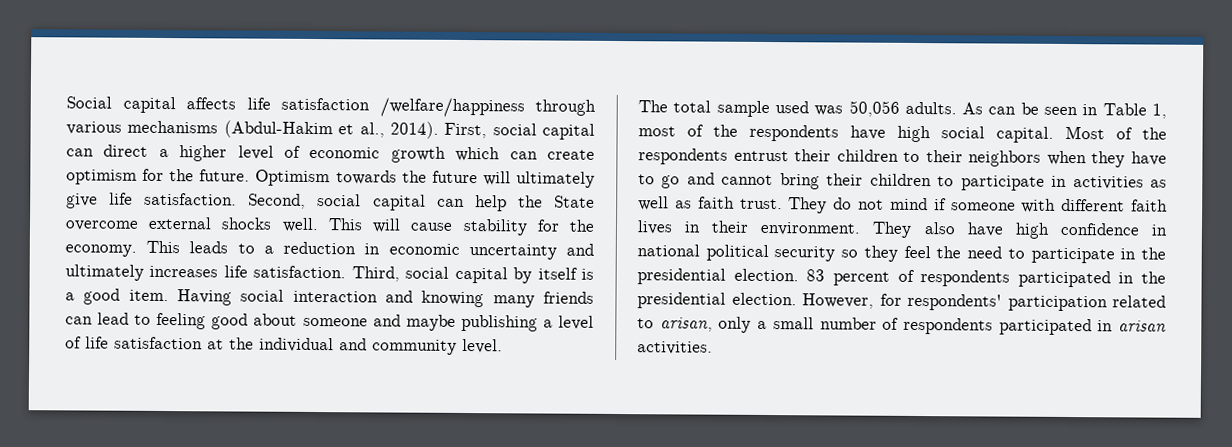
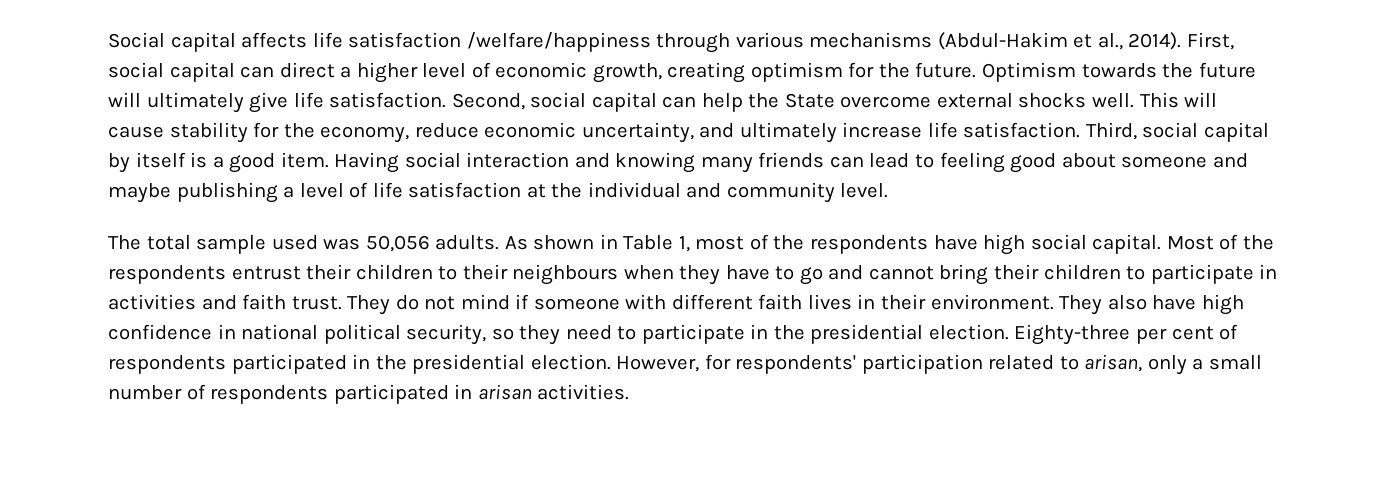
[390,146,595,163] growth which can create -> [592,62,746,83] growth, creating
[65,240,557,260] economy. This leads to a reduction in economic uncertainty -> [320,122,694,143] economy, reduce economic uncertainty,
[149,265,219,278] increases -> [842,122,923,138] increase
[988,102,1079,116] can be seen -> [533,235,595,250] shown
[968,150,1042,167] neighbors -> [512,264,619,285] neighbours
[1150,179,1167,188] [638,196,692,211] as well as -> [201,295,237,310] and
[774,246,836,262] security -> [406,324,487,345] security,
[903,245,962,259] feel the -> (561, 335) none
[806,269,890,286] 83 percent -> [1014,324,1214,345] Eighty-three per cent

